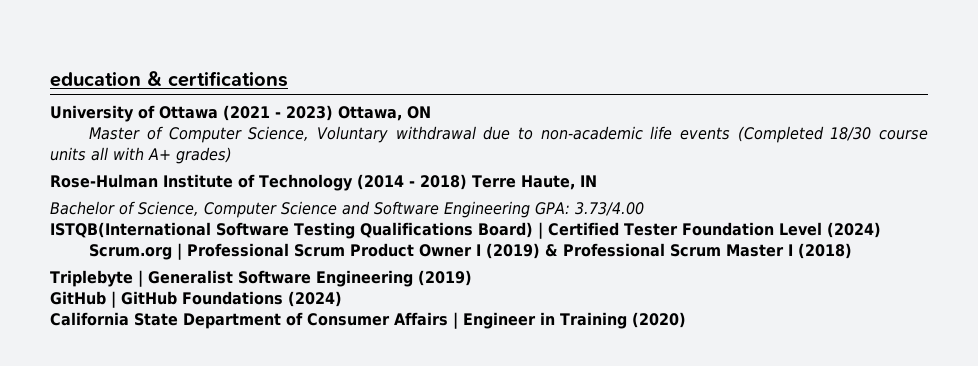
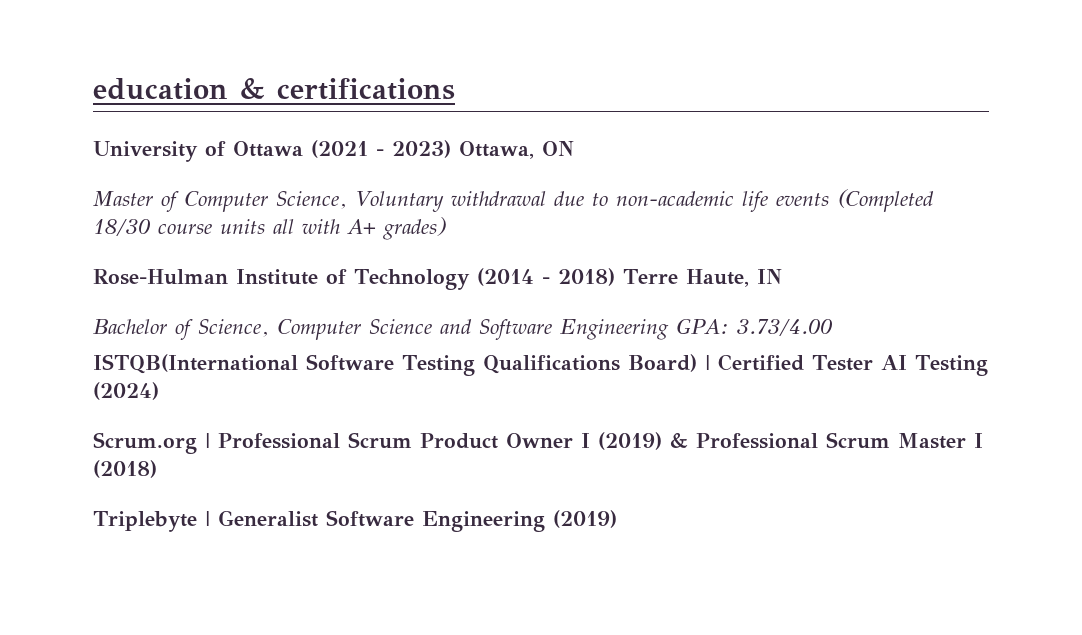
[681,222,822,236] Foundation Level -> [880,355,988,376] AI Testing
[50,291,342,308] [50,312,686,329] // GitHub | GitHub Foundations (2024) // California State Department of Consumer Affairs | Engineer in Training (2020) -> (617, 519) none

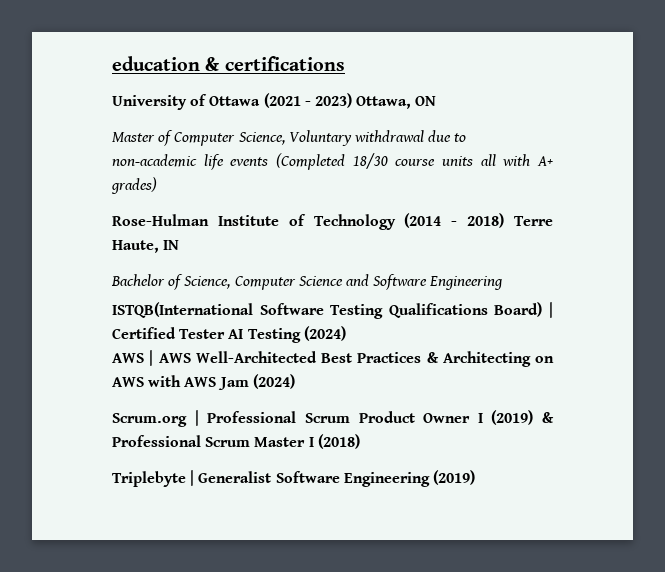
[676,318,833,336] GPA: 3.73/4.00 -> (504, 283) none
(159, 391) none -> [112,350,554,367] [112,374,295,390] // AWS | AWS Well-Architected Best Practices & Architecting on AWS with AWS Jam (2024)

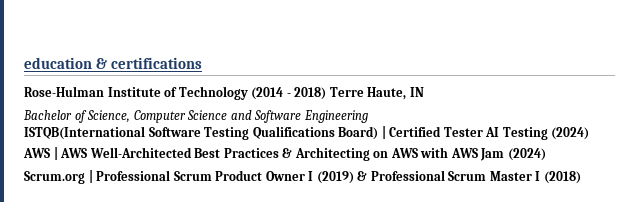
[112,93,437,110] [112,130,467,146] [112,153,553,170] [111,177,157,194] // University of Ottawa (2021 - 2023) Ottawa, ON // Master of Computer Science, Voluntary withdrawal due to non-academic life events (Completed 18/30 course units all with A+ grades) -> (203, 63) none
[112,470,475,487] // Triplebyte | Generalist Software Engineering (2019) -> (581, 177) none

